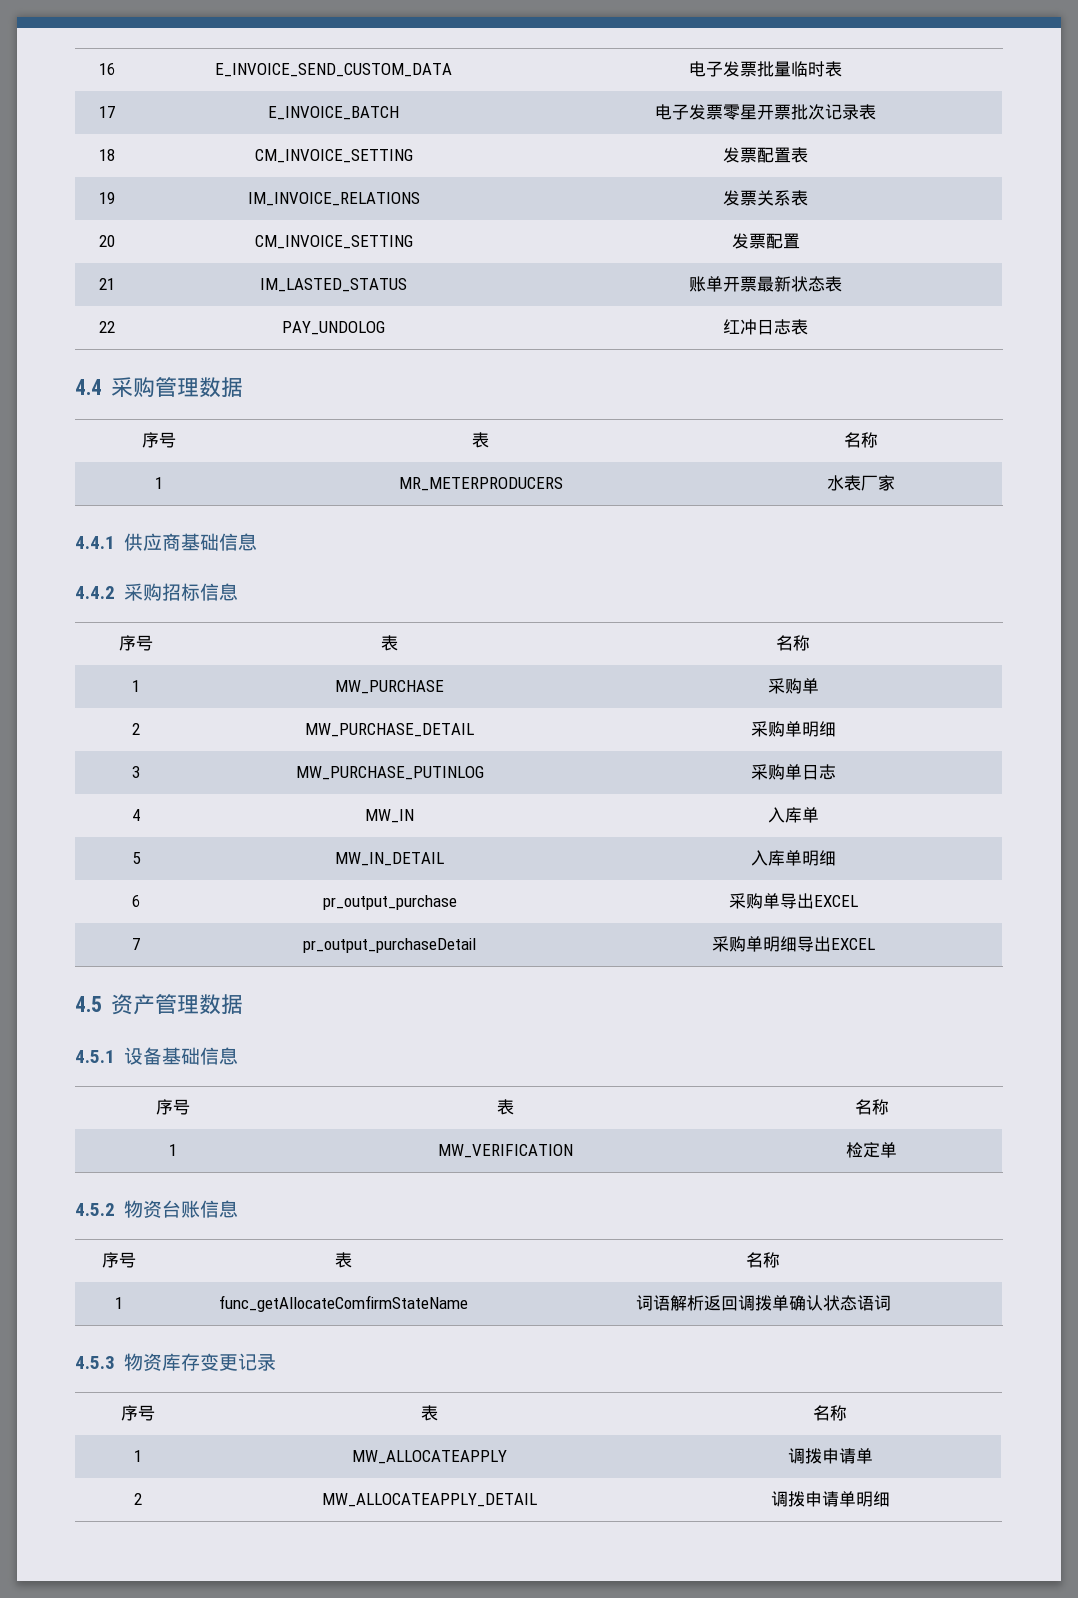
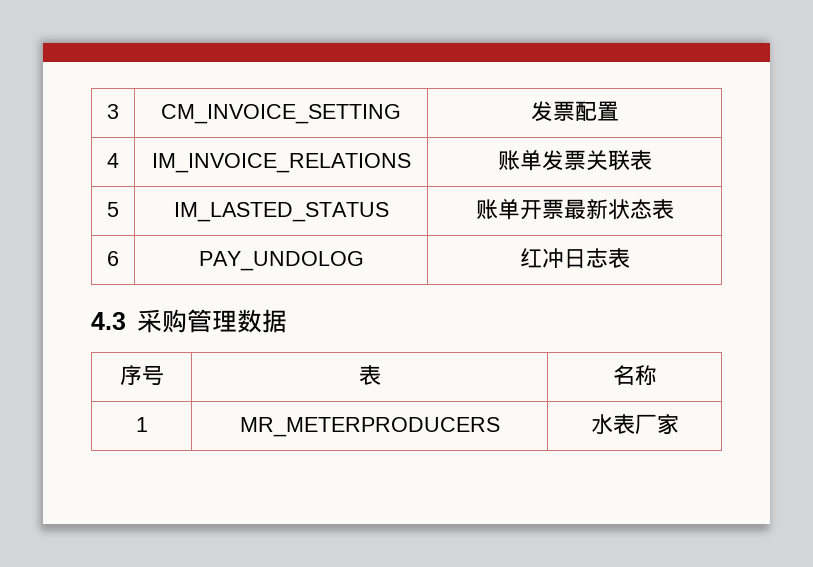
[99,63,115,75] [215,63,452,77] [689,61,842,77] [99,106,115,118] [268,106,399,120] [655,104,876,120] [99,149,115,161] [254,149,413,163] [723,147,808,163] [99,192,115,204] [247,192,420,206] [723,190,808,206] [99,235,115,247] [254,235,413,249] [731,233,800,249] [99,278,115,290] 16 | E_INVOICE_SEND_CUSTOM_DATA | 电子发票批量临时表 // 17 | E_INVOICE_BATCH | 电子发票零星开票批次记录表 // 18 | CM_INVOICE_SETTING | 发票配置表 // 19 | IM_INVOICE_RELATIONS | 发票关系表 // 20 | CM_INVOICE_SETTING | 发票配置 // 21 -> [107,104,119,119] [161,104,401,124] [530,101,619,121] [107,153,119,168] [151,153,411,173] [497,150,652,171] [107,202,119,217] 3 | CM_INVOICE_SETTING | 发票配置 // 4 | IM_INVOICE_RELATIONS | 账单发票关联表 // 5
[99,321,115,333] 22 -> [107,251,119,266] 6
[75,379,102,395] 4.4 -> [91,312,126,330] 4.3
[75,533,257,551] [75,583,238,601] [118,635,153,651] [381,635,398,651] [776,635,810,651] [131,680,140,692] [335,680,444,694] [767,678,819,694] [131,723,140,735] [305,723,474,737] [750,721,836,737] [131,766,140,778] [295,766,484,780] [750,764,836,780] [131,809,140,821] [365,809,414,823] [767,807,819,823] [131,852,141,864] [335,852,444,866] [750,850,836,866] [131,895,140,907] [322,895,457,910] [728,893,858,909] [131,938,140,950] [303,938,476,953] [711,936,875,952] [75,994,243,1015] [75,1047,238,1065] [155,1099,190,1115] [496,1099,514,1115] [854,1099,889,1115] [168,1144,177,1156] [437,1144,573,1158] [846,1142,897,1158] [75,1200,238,1218] [102,1252,136,1268] [334,1252,352,1268] [746,1252,780,1268] [115,1297,123,1309] [218,1295,468,1312] [635,1295,891,1311] [75,1353,276,1371] [121,1405,155,1421] [421,1405,438,1421] [813,1405,847,1421] [134,1450,142,1462] [352,1450,507,1464] [787,1448,873,1464] [134,1493,142,1505] [322,1493,537,1507] [770,1491,890,1507] // 4.4.1供应商基础信息 // 4.4.2采购招标信息 // 序号 | 表 | 名称 // 1 | MW_PURCHASE | 采购单 // 2 | MW_PURCHASE_DETAIL | 采购单明细 // 3 | MW_PURCHASE_PUTINLOG | 采购单日志 // 4 | MW_IN | 入库单 // 5 | MW_IN_DETAIL | 入库单明细 // 6 | pr_output_purchase | 采购单导出EXCEL // 7 | pr_output_purchaseDetail | 采购单明细导出EXCEL // 4.5资产管理数据 // 4.5.1设备基础信息 // 序号 | 表 | 名称 // 1 | MW_VERIFICATION | 检定单 // 4.5.2物资台账信息 // 序号 | 表 | 名称 // 1 | func_getAllocateComfirmStateName | 词语解析返回调拨单确认状态语词 // 4.5.3物资库存变更记录 // 序号 | 表 | 名称 // 1 | MW_ALLOCATEAPPLY | 调拨申请单 // 2 | MW_ALLOCATEAPPLY_DETAIL | 调拨申请单明细 -> (679, 424) none

